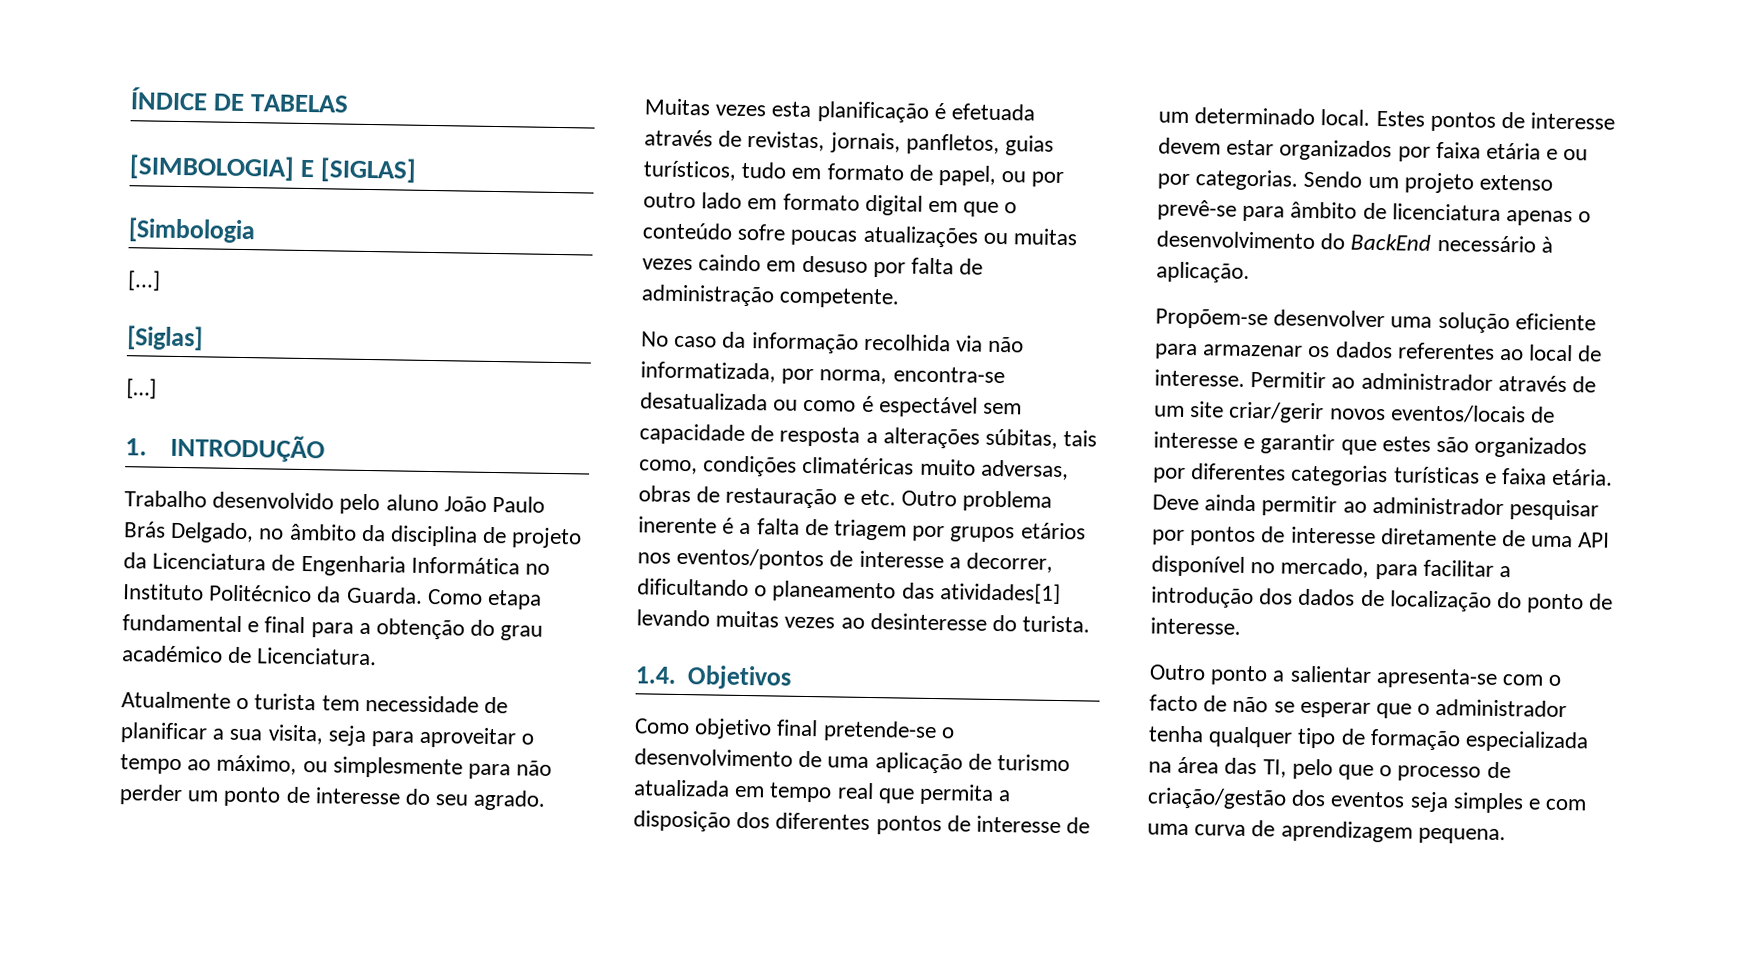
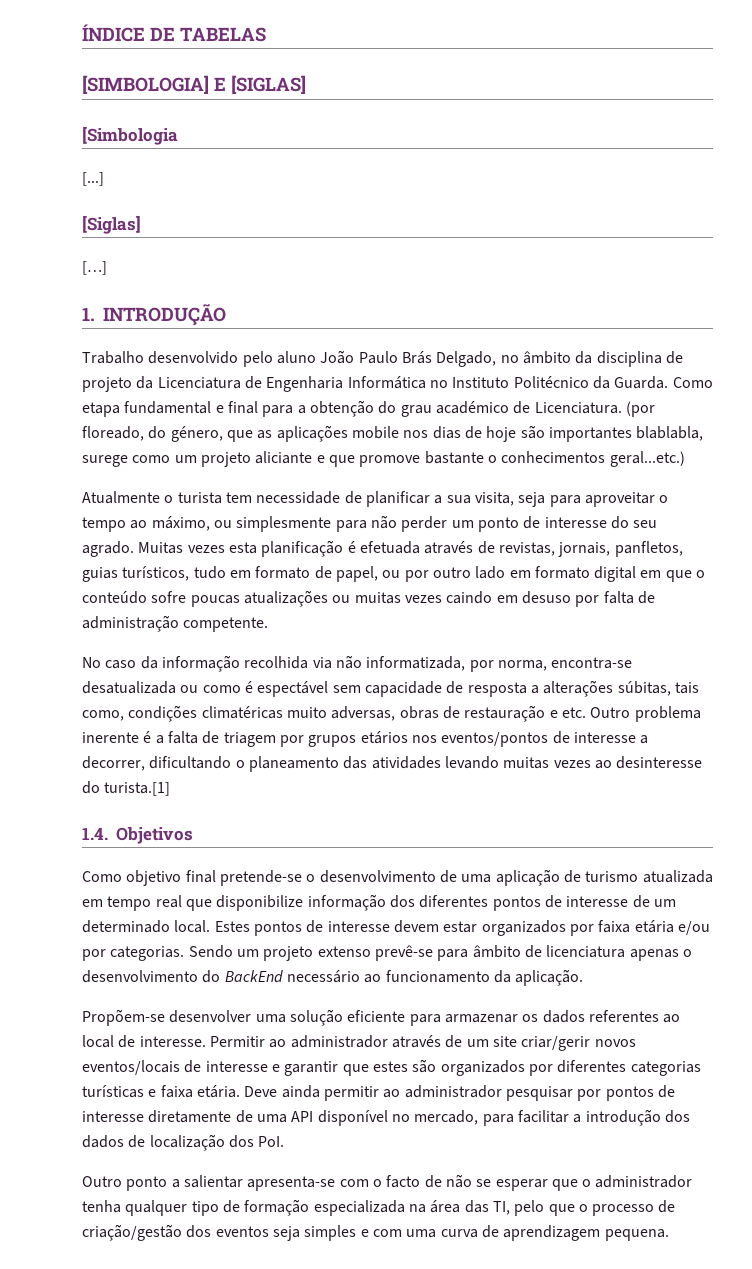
(378, 656) none -> [625,401,655,417] [82,425,704,442] [82,451,685,467] (por floreado, do género, que as aplicações mobile nos dias de hoje são importantes blablabla, surege como um projeto aliciante e que promove bastante o conhecimentos geral...etc.)
[939,582,1061,605] atividades[1] -> [371,756,441,769] atividades
[1022,615,1091,633] turista. -> [104,782,171,796] turista.[1]
[919,783,1012,805] [633,810,731,832] permita a disposição -> [216,894,386,911] disponibilize informação
[1546,148,1589,161] e ou -> [677,921,710,935] e/ou
[1540,236,1553,253] à -> [364,970,511,983] ao funcionamento da
[1497,591,1614,614] [1150,617,1241,635] do ponto de interesse. -> [228,1135,285,1148] dos PoI.

